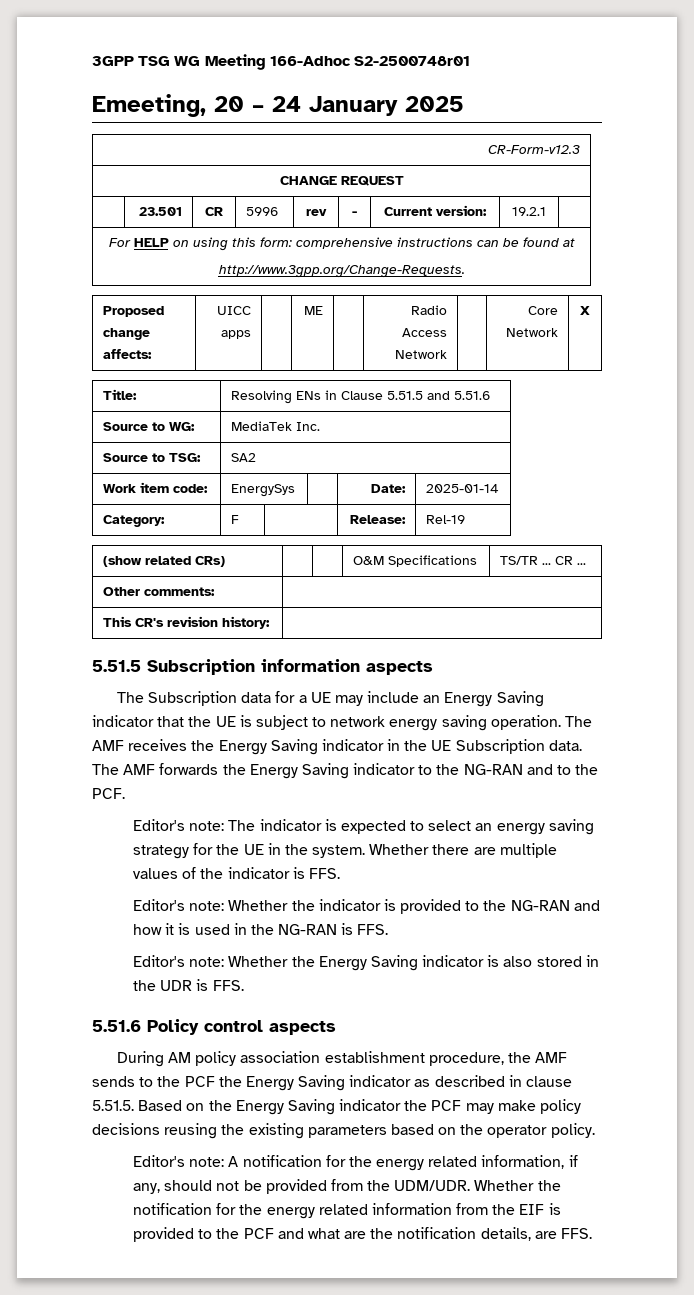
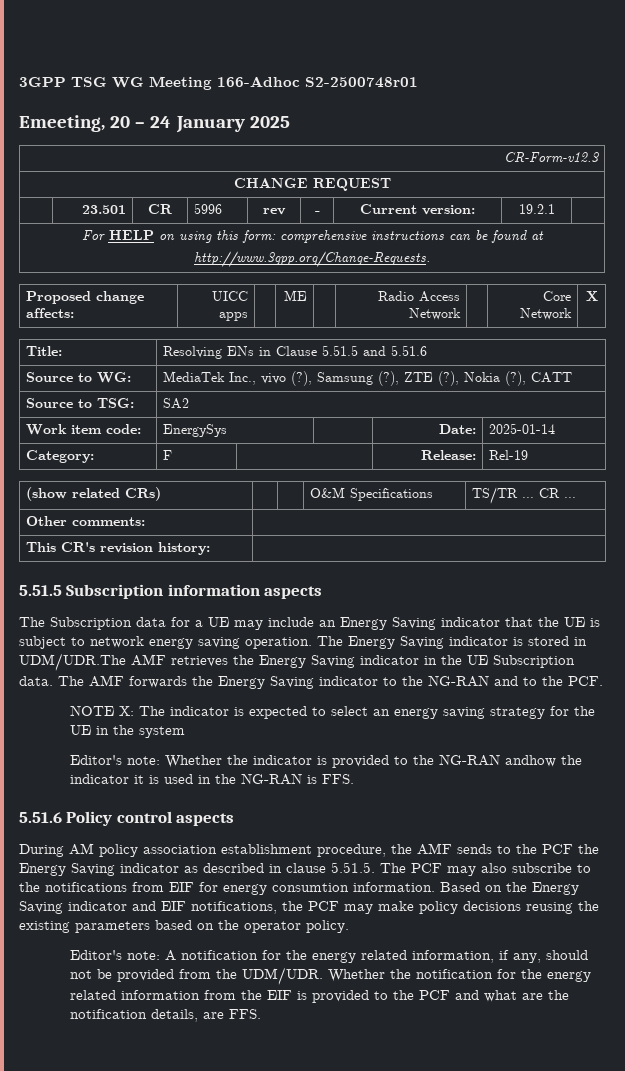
[295,422,320,431] Inc. -> [229,371,573,386] Inc., vivo (?), Samsung (?), ZTE (?), Nokia (?), CATT
[92,739,188,751] AMF receives -> [348,636,587,649] [19,653,228,671] Energy Saving indicator is stored in UDM/UDR.The AMF retrieves
[132,819,225,831] Editor's note: -> [69,705,134,716] NOTE X:
[312,843,557,858] [132,867,340,879] system. Whether there are multiple values of the indicator is FFS. -> [138,726,185,738] system
[573,900,600,911] [132,924,162,935] and how -> [504,755,582,767] [69,774,129,784] andhow the indicator
[132,955,599,971] [132,979,244,991] // Editor's note: Whether the Energy Saving indicator is also stored in the UDR is FFS. -> (354, 779) none
(134, 1105) none -> [380,863,591,876] [19,882,435,895] The PCF may also subscribe to the notifications from EIF for energy consumtion information.
(402, 1105) none -> [132,901,277,914] and EIF notifications,

